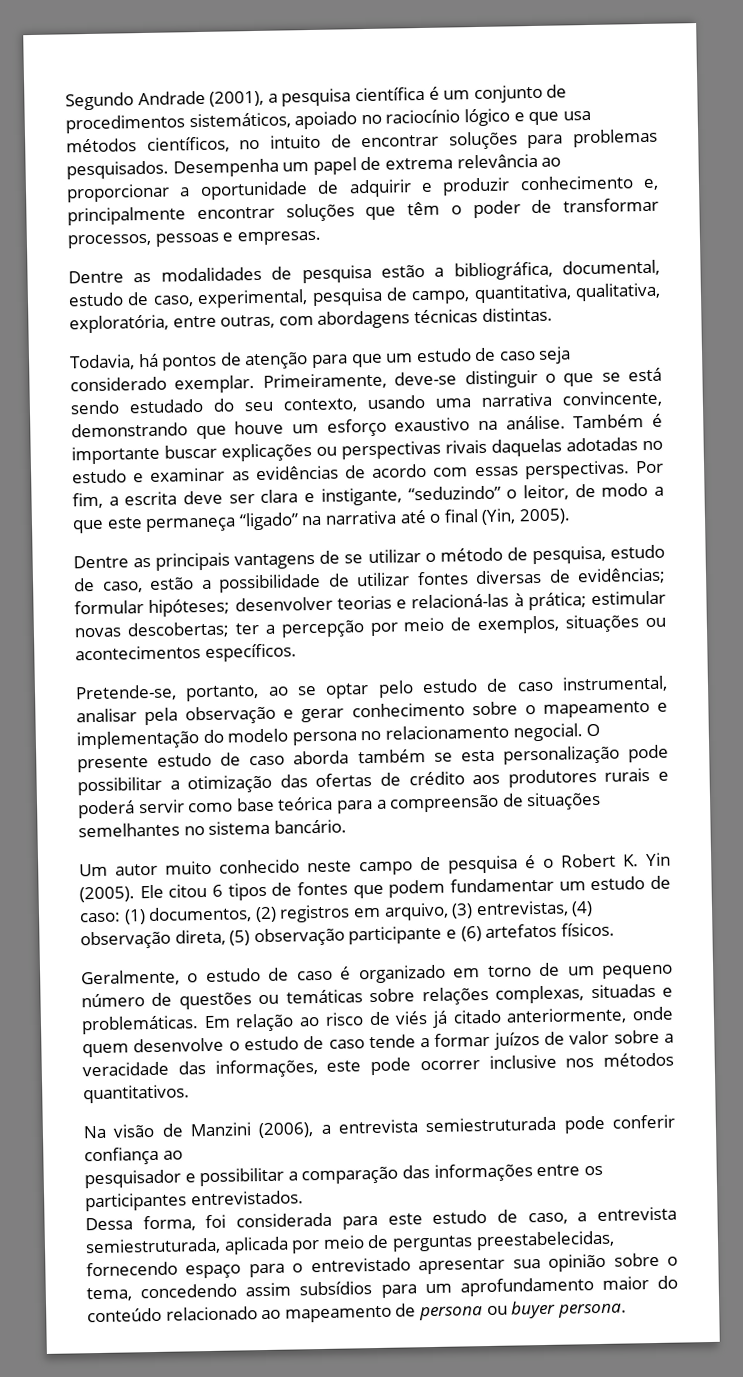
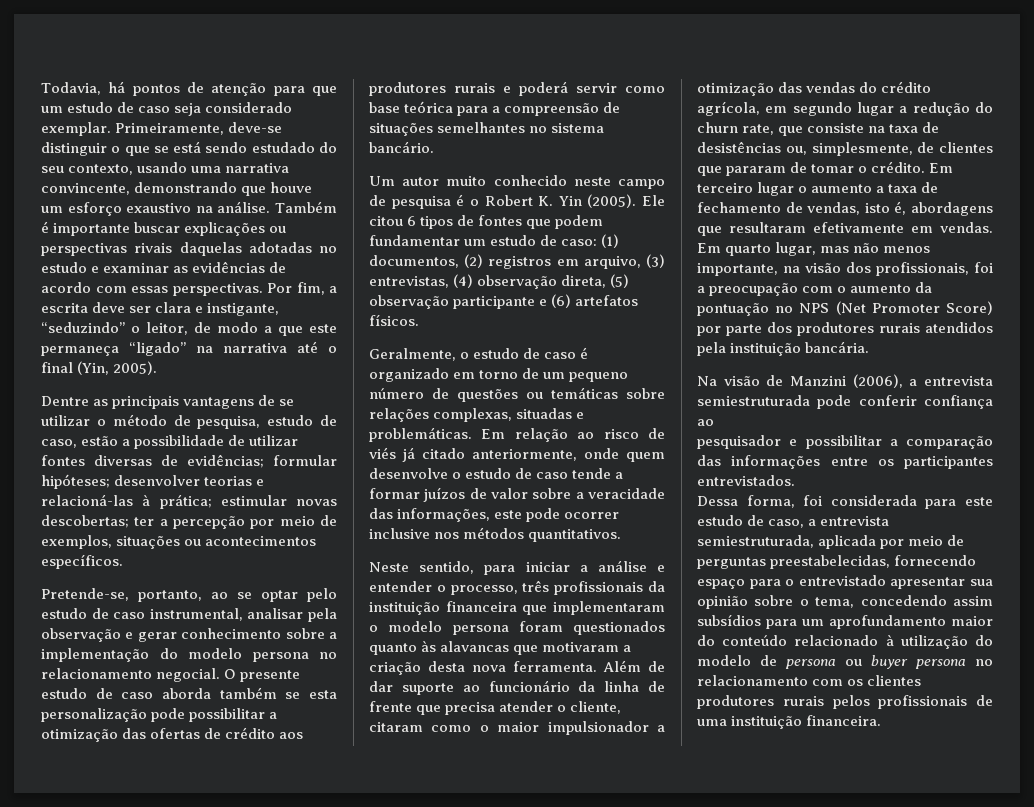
[65,84,568,111] [65,108,591,134] [66,128,658,153] [66,153,562,180] [66,175,659,203] [67,197,659,226] [67,230,321,249] [68,259,660,284] [68,282,661,309] [69,307,553,334] Segundo Andrade (2001), a pesquisa científica é um conjunto de procedimentos sistemáticos, apoiado no raciocínio lógico e que usa métodos científicos, no intuito de encontrar soluções para problemas pesquisados. Desempenha um papel de extrema relevância ao proporcionar a oportunidade de adquirir e produzir conhecimento e, principalmente encontrar soluções que têm o poder de transformar processos, pessoas e empresas. // Dentre as modalidades de pesquisa estão a bibliográfica, documental, estudo de caso, experimental, pesquisa de campo, quantitativa, qualitativa, exploratória, entre outras, com abordagens técnicas distintas. // -> (41, 88) none
[524,701,668,718] o mapeamento e -> [329,632,337,639] a
(190, 1094) none -> [369,560,665,575] [369,580,665,595] [369,601,665,615] [369,621,665,635] [369,640,632,655] [369,660,665,675] [369,680,665,695] [369,701,622,715] [369,721,665,735] [697,81,932,96] [697,101,993,116] [697,122,940,136] [697,141,993,156] [697,161,954,176] [697,182,939,196] [697,201,993,216] [697,222,993,236] [697,242,931,256] [697,262,993,276] [697,282,933,296] [697,301,993,316] [697,322,993,336] [697,341,870,356] // Neste sentido, para iniciar a análise e entender o processo, três profissionais da instituição financeira que implementaram o modelo persona foram questionados quanto às alavancas que motivaram a criação desta nova ferramenta. Além de dar suporte ao funcionário da linha de frente que precisa atender o cliente, citaram como o maior impulsionador a otimização das vendas do crédito agrícola, em segundo lugar a redução do churn rate, que consiste na taxa de desistências ou, simplesmente, de clientes que pararam de tomar o crédito. Em terceiro lugar o aumento a taxa de fechamento de vendas, isto é, abordagens que resultaram efetivamente em vendas. Em quarto lugar, mas não menos importante, na visão dos profissionais, foi a preocupação com o aumento da pontuação no NPS (Net Promoter Score) por parte dos produtores rurais atendidos pela instituição bancária.
[261,1300,627,1323] ao mapeamento de persona ou buyer persona. -> [885,634,993,649] [697,655,993,669] [697,675,922,686] [697,695,993,709] [697,715,882,729] à utilização do modelo de persona ou buyer persona no relacionamento com os clientes produtores rurais pelos profissionais de uma instituição financeira.

